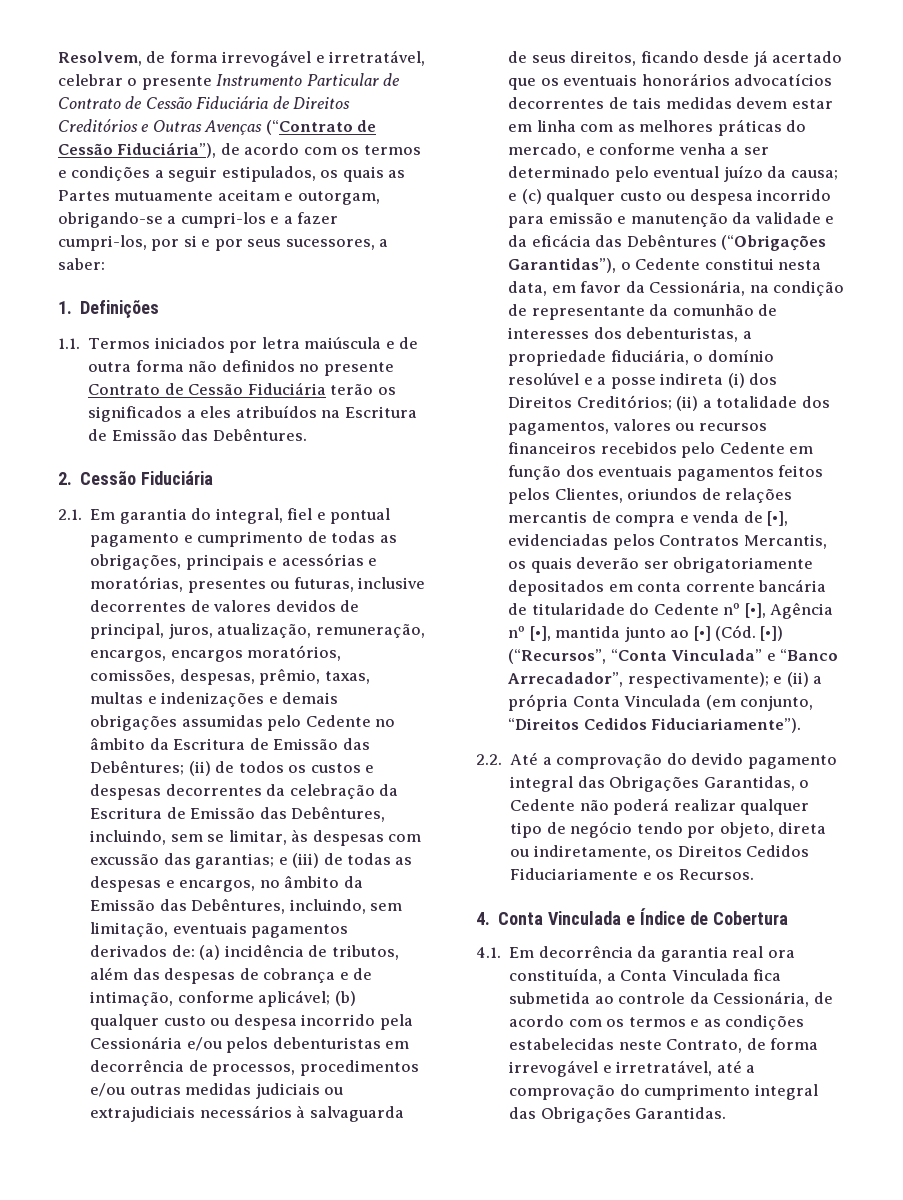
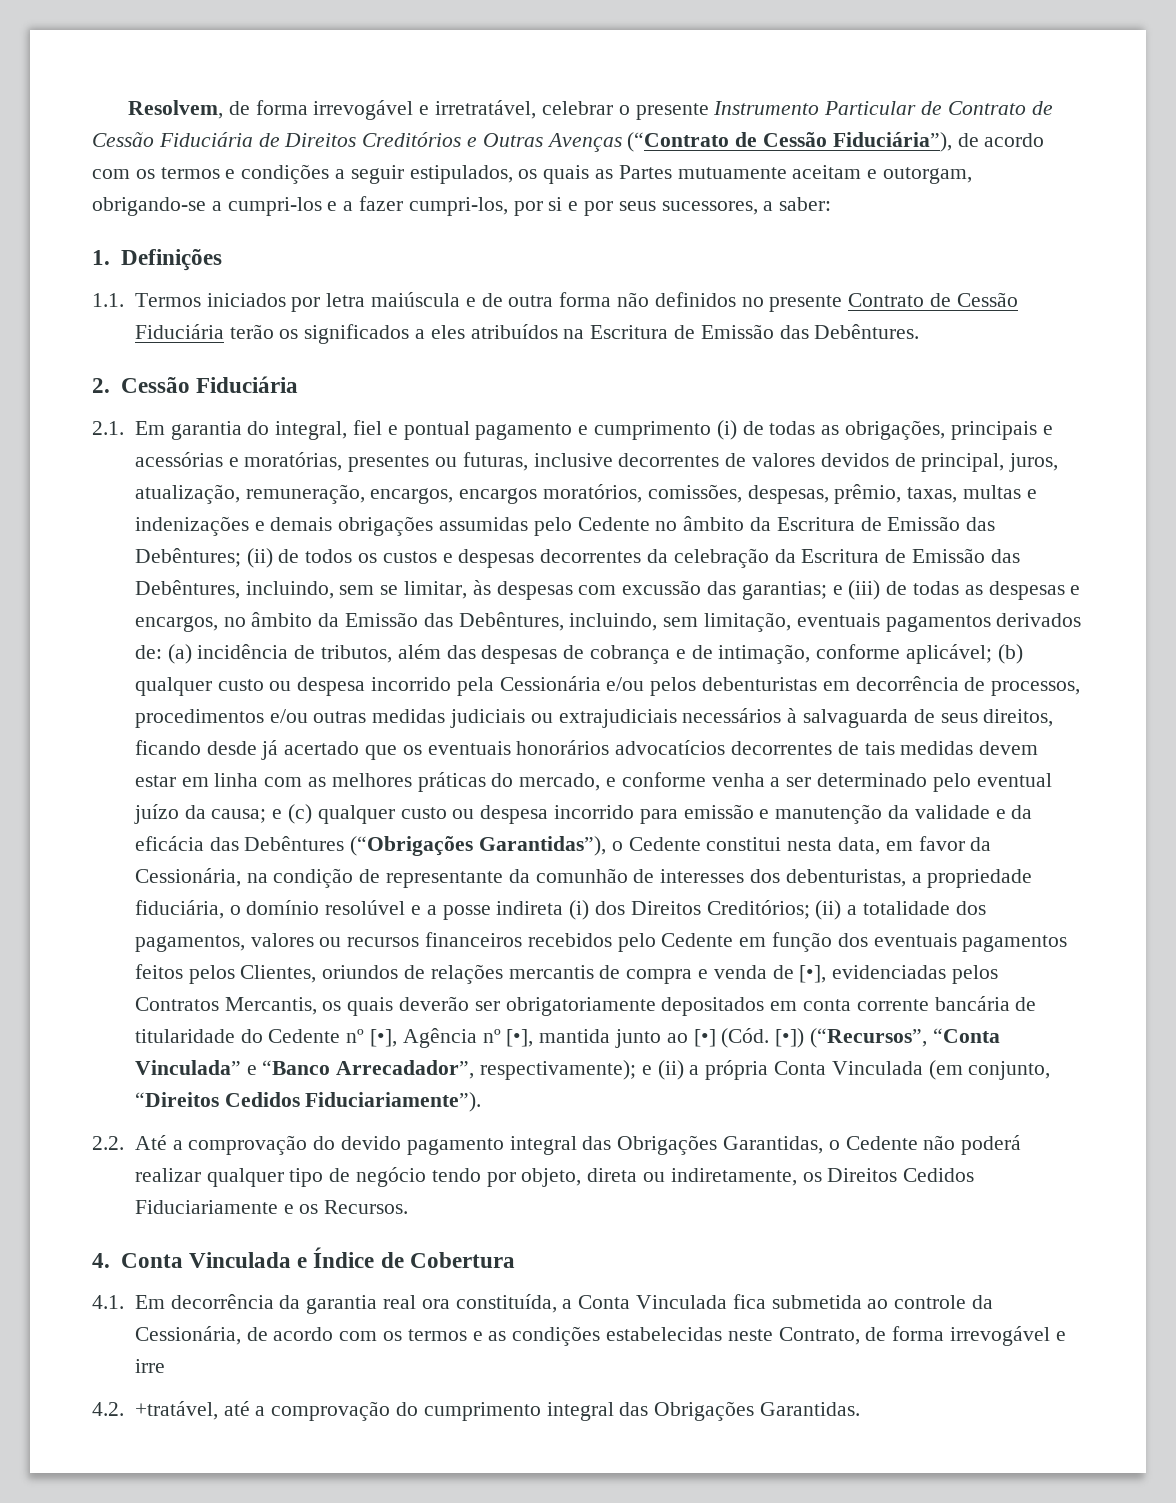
(304, 539) none -> [716,420,737,440] (i)
[616,1060,713,1076] irretratável, -> [134,1359,165,1373] [92,1401,218,1420] irre // 4.2. +tratável,

